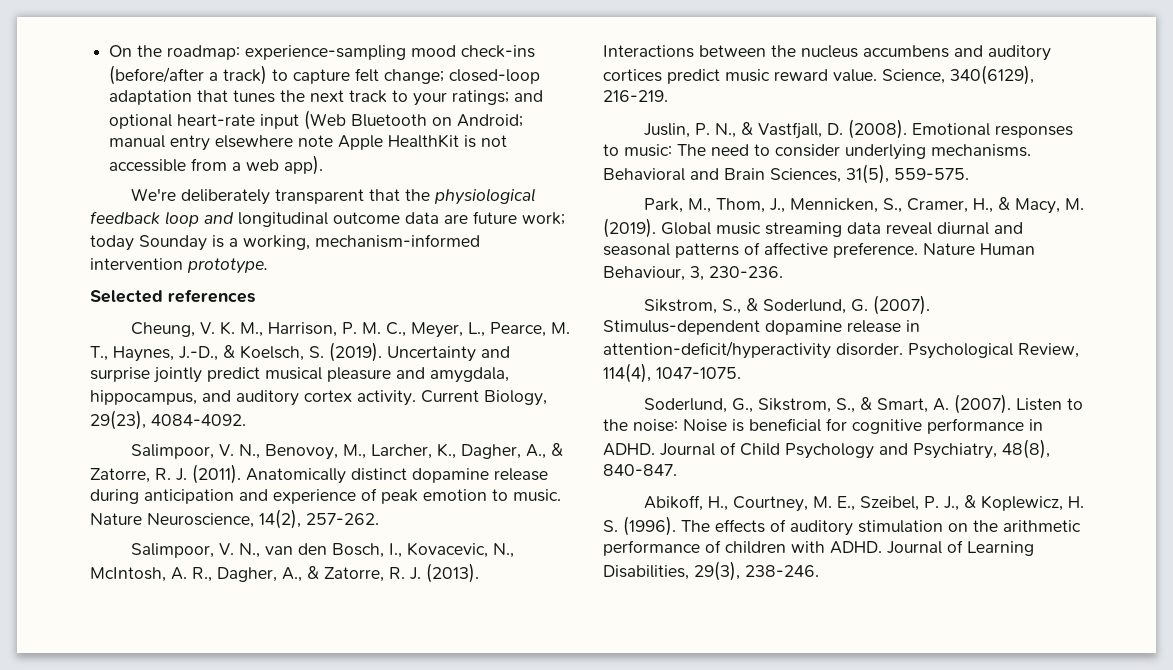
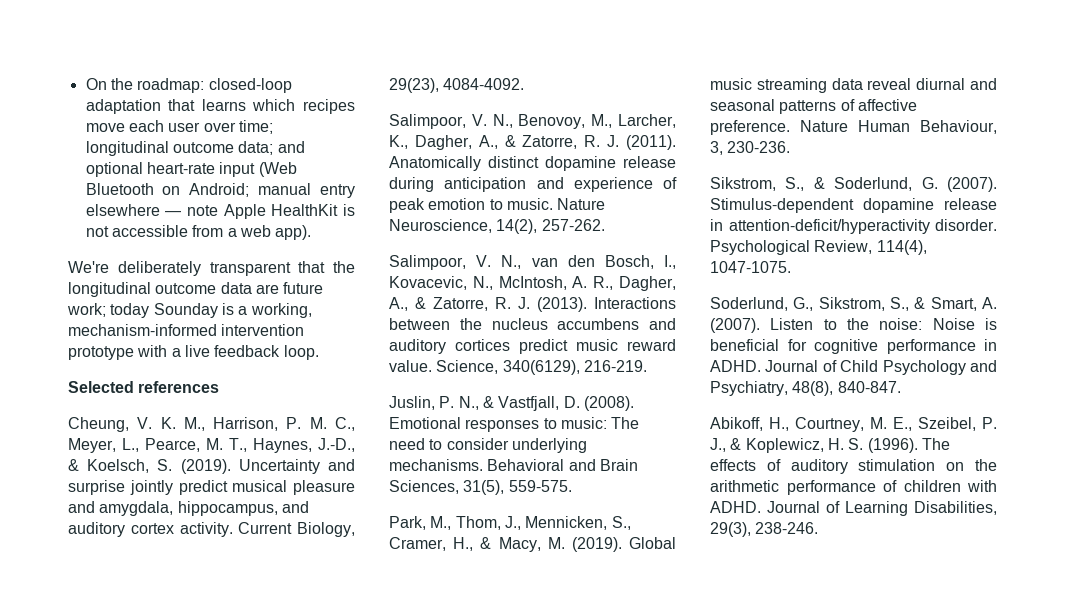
[245,45,536,60] [109,65,541,85] [109,90,510,106] experience-sampling mood check-ins (before/after a track) to capture felt change; closed-loop adaptation that tunes the next track to your ratings; -> [208,78,292,93] [85,99,355,114] [85,120,273,134] [85,141,274,156] closed-loop adaptation that learns which recipes move each user over time; longitudinal outcome data;
(294, 141) none -> [165,211,182,216] —
[434,188,536,205] [90,211,234,227] physiological feedback loop and -> (355, 267) none
[187,258,268,274] prototype. -> [68,345,319,360] prototype with a live feedback loop.

